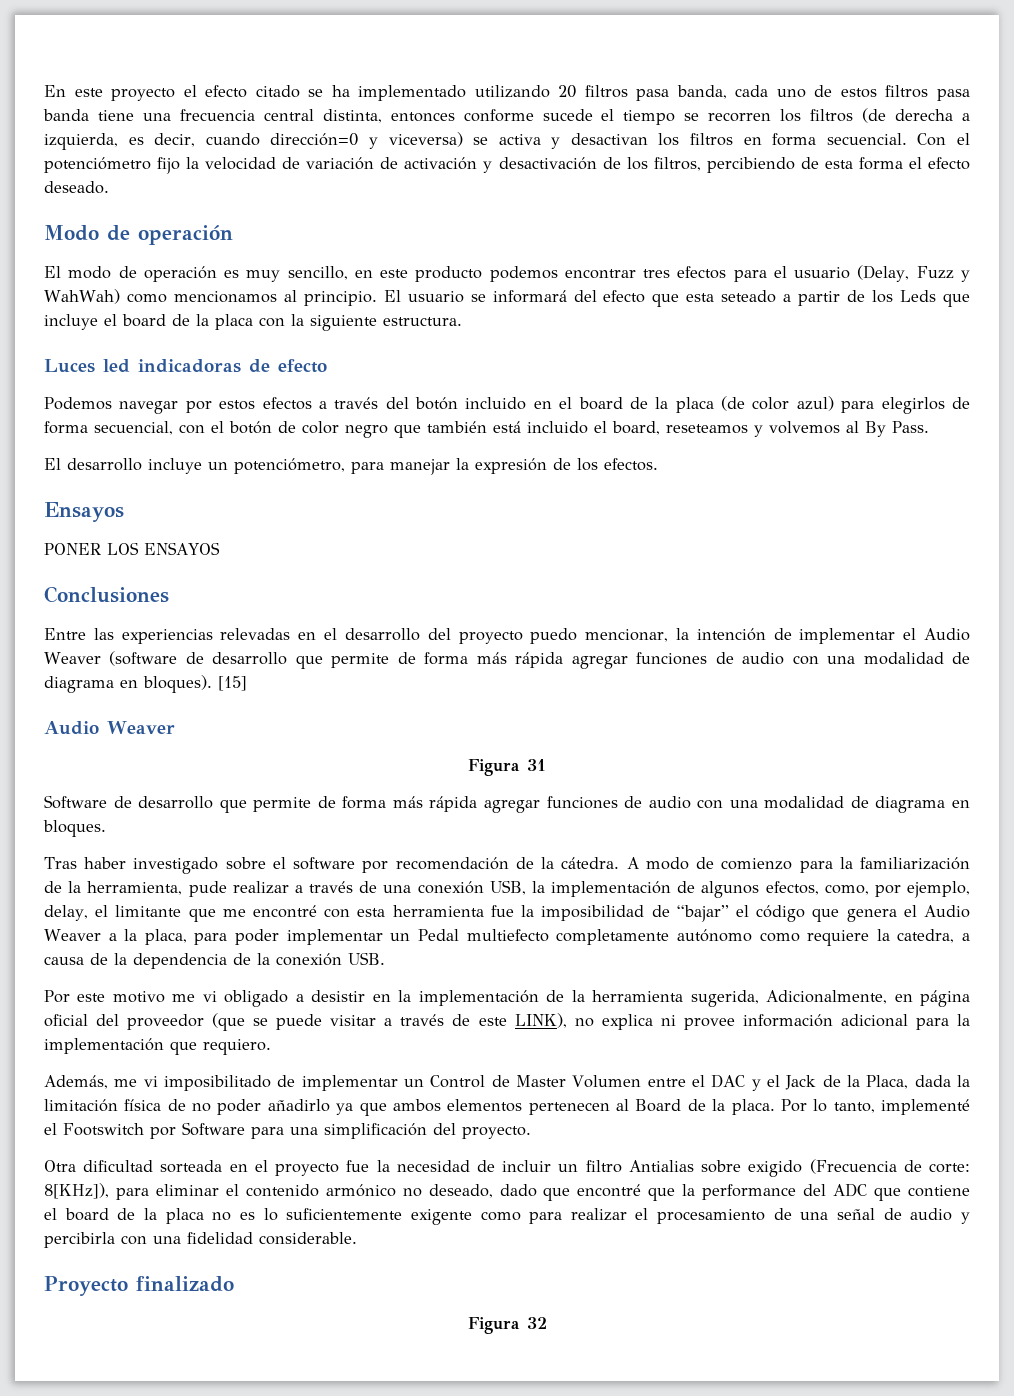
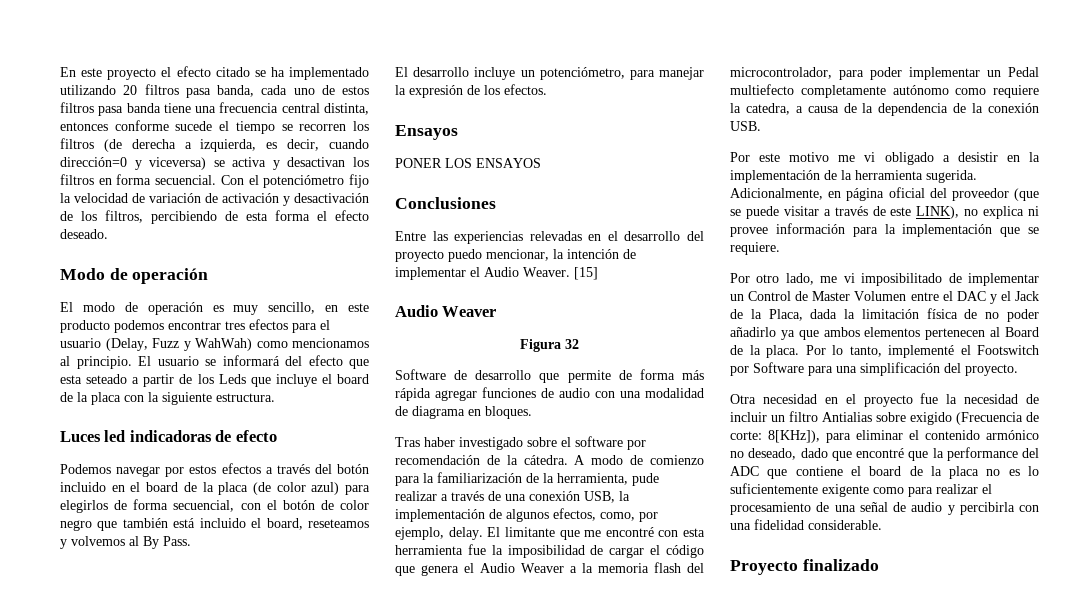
[44,651,971,669] [44,675,212,693] Weaver (software de desarrollo que permite de forma más rápida agregar funciones de audio con una modalidad de diagrama en bloques). -> [523,267,570,277] Weaver.
[527,759,546,771] 31 -> [565,339,579,349] 32
[44,905,109,921] delay, el -> [448,527,501,540] delay. El
[676,905,729,922] “bajar” -> [609,547,645,558] cargar
[144,929,187,945] placa, -> [598,562,704,573] [730,67,832,79] memoria flash del microcontrolador,
[690,990,759,1007] sugerida, -> [926,170,977,183] sugerida.
[840,1014,908,1027] adicional -> (845, 228) none
[203,1039,271,1055] [44,1075,108,1089] requiero. // Además, -> [1028,227,1039,234] [730,242,780,255] [730,273,814,285] se requiere. // Por otro lado,
[83,1160,223,1173] dificultad sorteada -> [762,394,817,404] necesidad
[467,1317,547,1334] // Figura 32 -> (879, 565) none

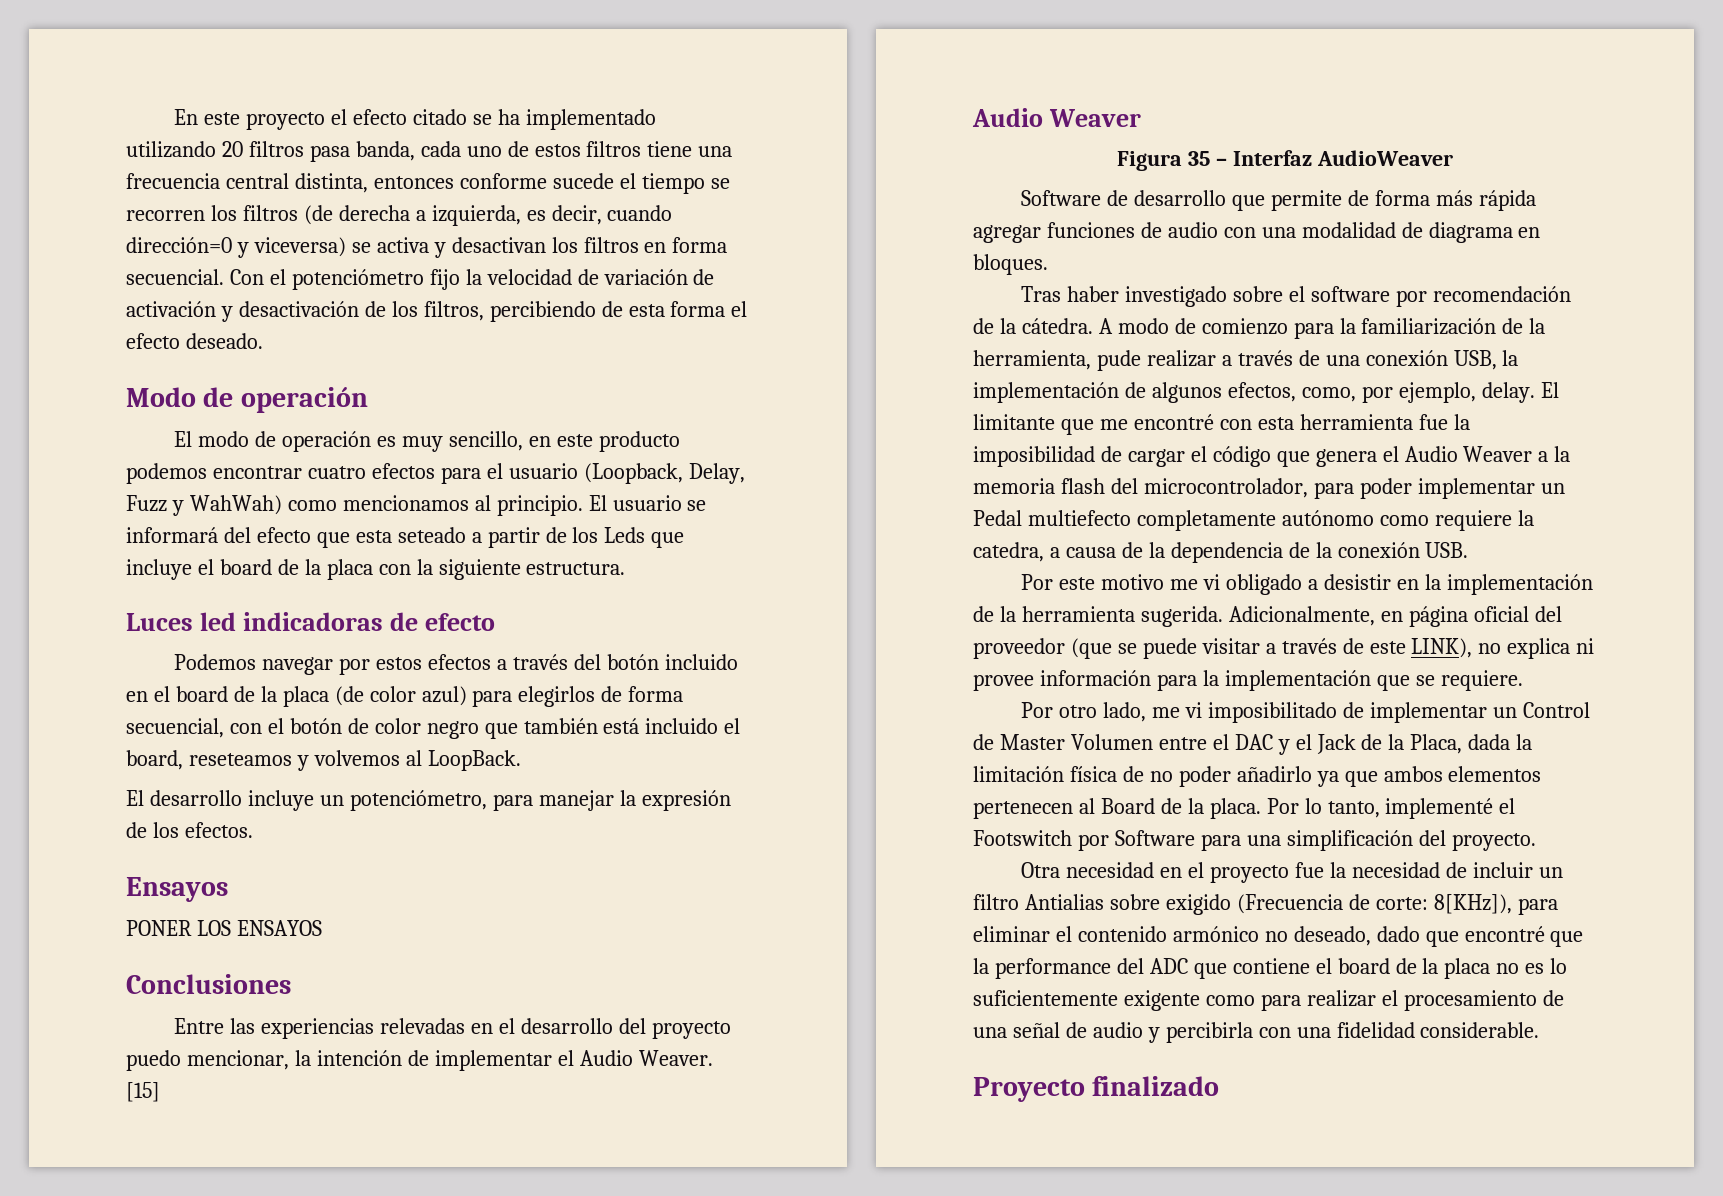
[98,103,161,116] pasa banda -> (642, 149) none
[225,321,245,330] tres -> [307,466,366,479] cuatro
[105,338,148,351] (Delay, -> [583,463,745,484] (Loopback, Delay,
[143,536,191,549] By Pass. -> [427,750,521,771] LoopBack.
[565,339,579,349] 32 -> [1188,150,1453,166] 35 – Interfaz AudioWeaver

